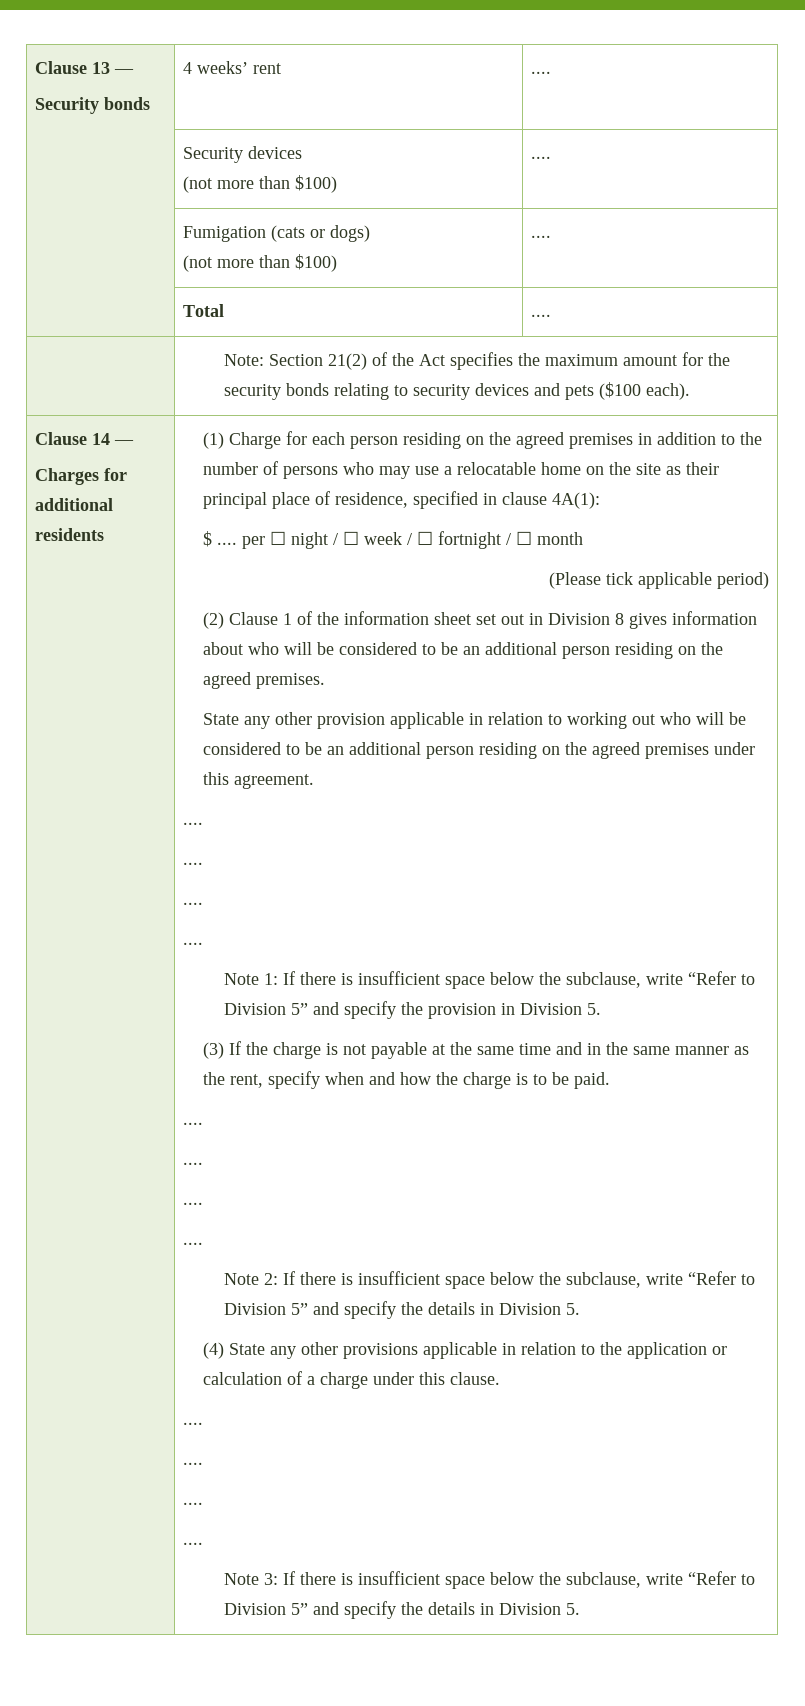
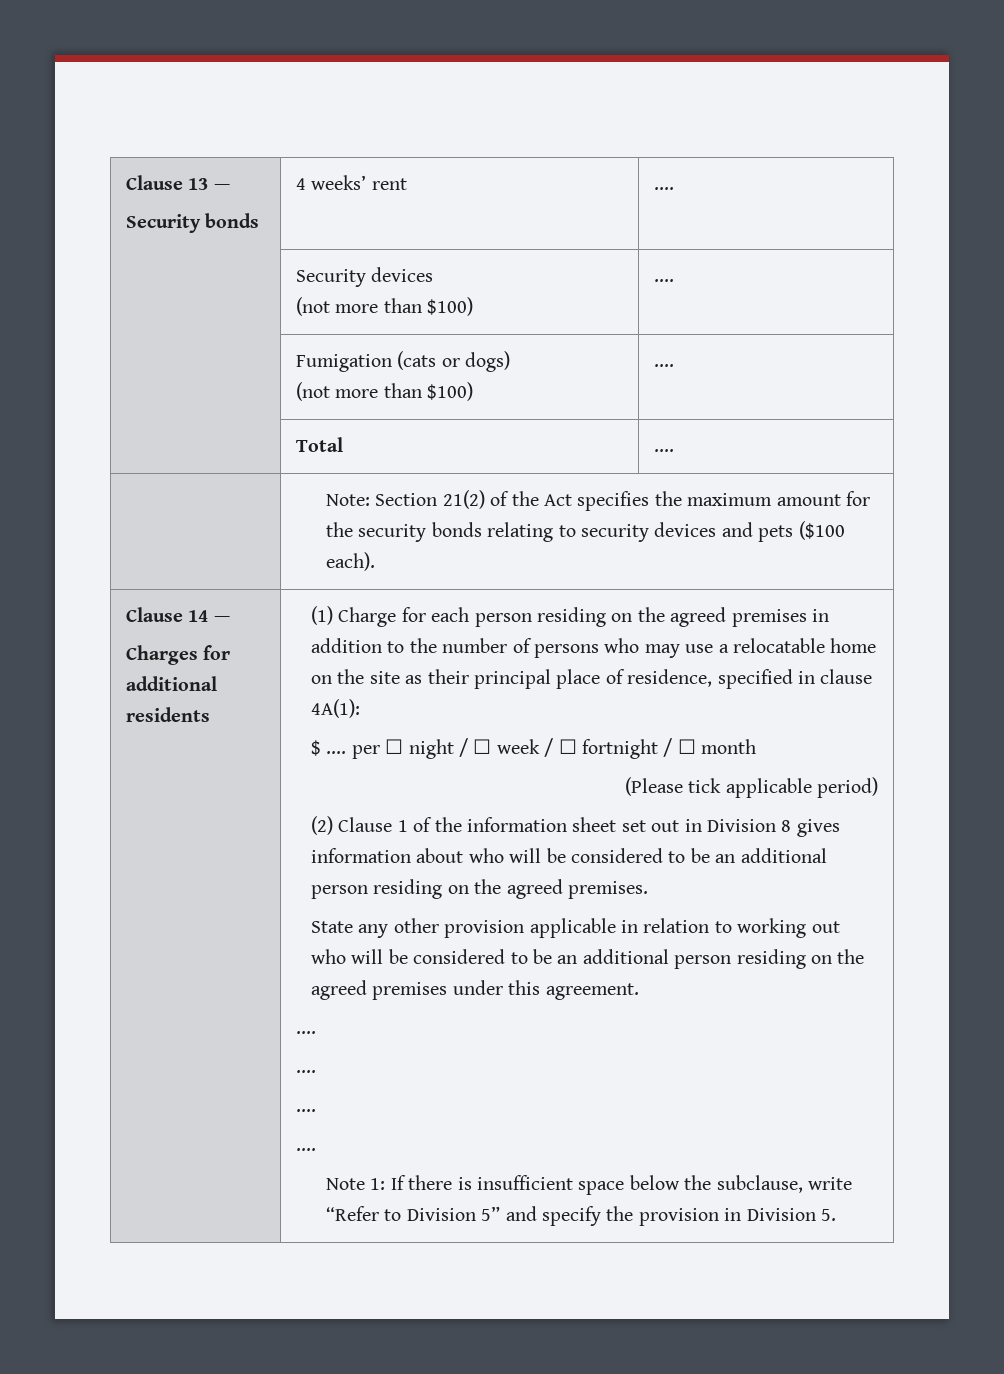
[203,1041,750,1059] [203,1071,611,1089] [183,1122,204,1125] [183,1162,204,1165] [183,1202,204,1205] [183,1242,204,1245] [223,1271,755,1289] [223,1301,580,1319] [203,1342,728,1359] [203,1371,501,1389] [183,1422,204,1425] [183,1462,204,1465] [183,1502,204,1505] [183,1542,204,1545] [223,1571,755,1589] [223,1601,580,1619] // (3) If the charge is not payable at the same time and in the same manner as the rent, specify when and how the charge is to be paid. // .... // .... // .... // .... // Note 2: If there is insufficient space below the subclause, write “Refer to Division 5” and specify the details in Division 5. // (4) State any other provisions applicable in relation to the application or calculation of a charge under this clause. // .... // .... // .... // .... // Note 3: If there is insufficient space below the subclause, write “Refer to Division 5” and specify the details in Division 5. -> (837, 1215) none

